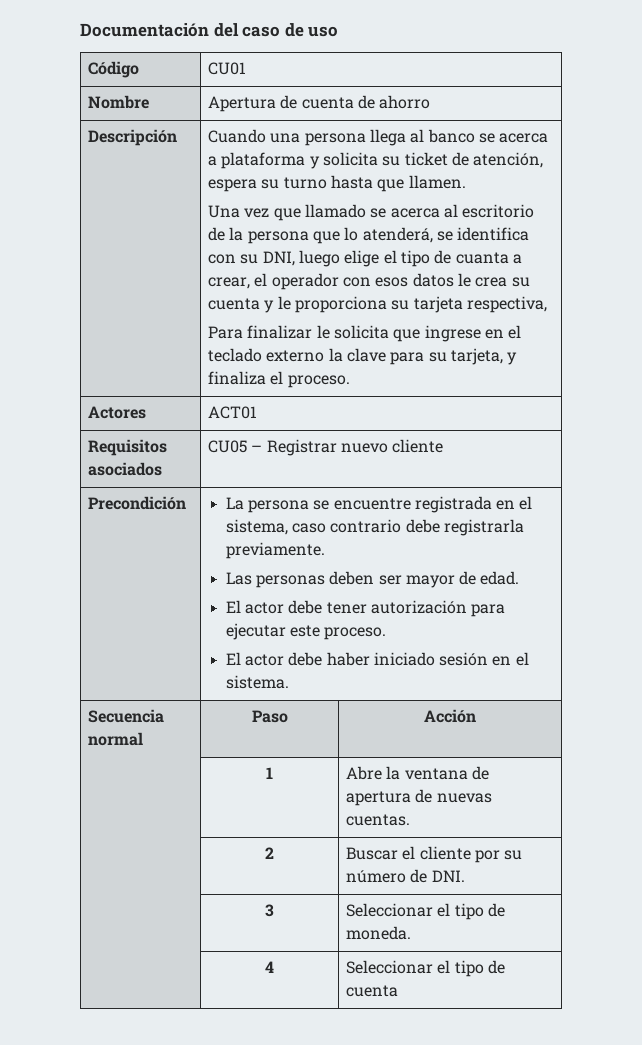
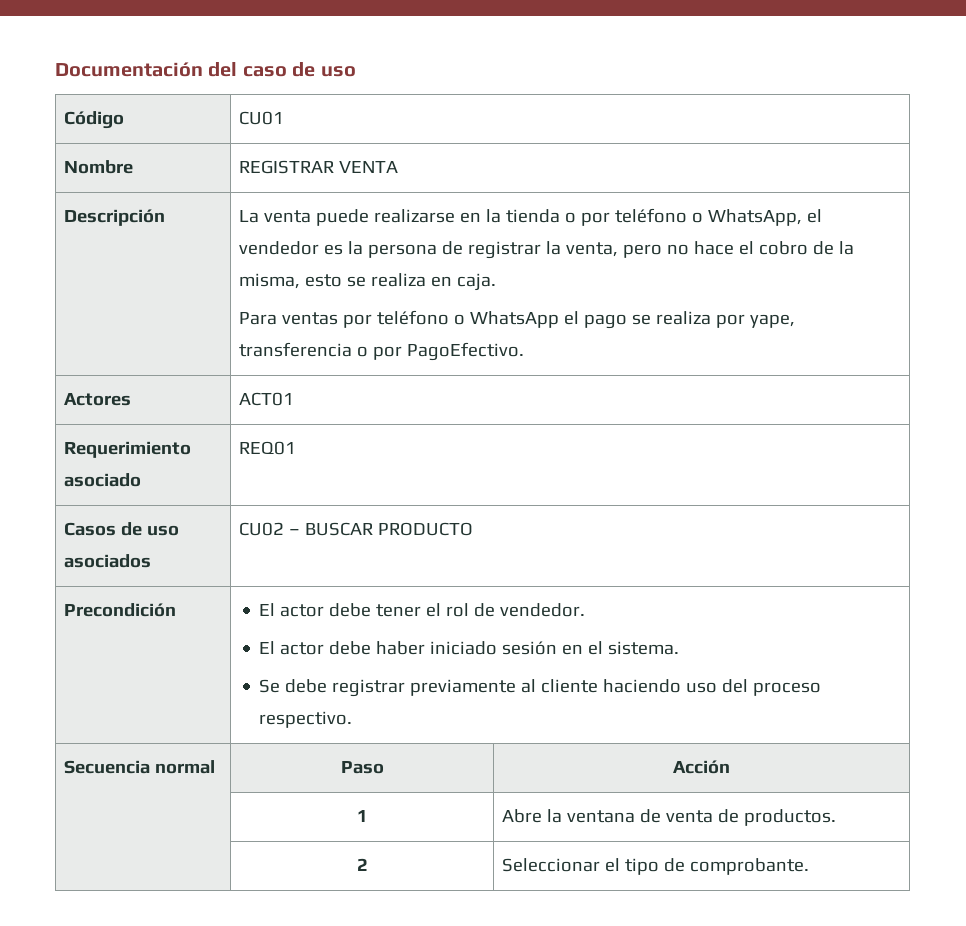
[207,95,431,112] [87,129,177,146] [207,129,549,146] [207,152,544,169] [207,175,466,192] [207,204,535,221] [207,227,530,244] [207,250,522,267] [207,273,530,290] [207,296,547,313] [207,325,522,342] [207,348,518,365] [207,371,350,388] [87,406,146,419] [207,406,257,419] [87,439,167,456] [87,462,162,476] [207,439,444,456] [87,496,186,510] [225,496,533,513] [225,519,524,536] [225,542,325,559] [225,571,520,588] [225,600,506,617] [225,623,387,640] Apertura de cuenta de ahorro // Descripción | Cuando una persona llega al banco se acerca a plataforma y solicita su ticket de atención, espera su turno hasta que llamen. // Una vez que llamado se acerca al escritorio de la persona que lo atenderá, se identifica con su DNI, luego elige el tipo de cuanta a crear, el operador con esos datos le crea su cuenta y le proporciona su tarjeta respectiva, // Para finalizar le solicita que ingrese en el teclado externo la clave para su tarjeta, y finaliza el proceso. // Actores | ACT01 // Requisitos asociados | CU05 – Registrar nuevo cliente // Precondición | La persona se encuentre registrada en el sistema, caso contrario debe registrarla previamente. // Las personas deben ser mayor de edad. // El actor debe tener autorización para ejecutar este proceso. -> [238,160,398,174] [63,209,165,226] [238,208,822,226] [238,241,854,259] [238,273,496,291] [238,310,795,329] [238,342,524,361] [63,393,131,406] [238,392,294,406] [63,441,191,458] [63,473,141,487] [238,441,296,455] [63,522,179,536] [63,554,151,568] [238,522,473,536] [63,603,176,617] [259,603,586,617] REGISTRAR VENTA // Descripción | La venta puede realizarse en la tienda o por teléfono o WhatsApp, el vendedor es la persona de registrar la venta, pero no hace el cobro de la misma, esto se realiza en caja. // Para ventas por teléfono o WhatsApp el pago se realiza por yape, transferencia o por PagoEfectivo. // Actores | ACT01 // Requerimiento asociado | REQ01 // Casos de uso asociados | CU02 – BUSCAR PRODUCTO // Precondición | El actor debe tener el rol de vendedor.
(289, 682) none -> [259,679,822,697] [259,711,353,728] // Se debe registrar previamente al cliente haciendo uso del proceso respectivo.
[345,789,492,806] [345,814,410,826] [265,847,274,859] [345,846,523,863] [345,869,465,883] [265,904,274,917] [345,903,505,920] [345,926,411,940] [265,961,274,973] [345,960,505,977] [345,985,398,997] apertura de nuevas cuentas. // | 2 | Buscar el cliente por su número de DNI. // | 3 | Seleccionar el tipo de moneda. // | 4 | Seleccionar el tipo de cuenta -> [665,809,836,826] [356,858,368,871] [501,858,809,875] venta de productos. // | 2 | Seleccionar el tipo de comprobante.

